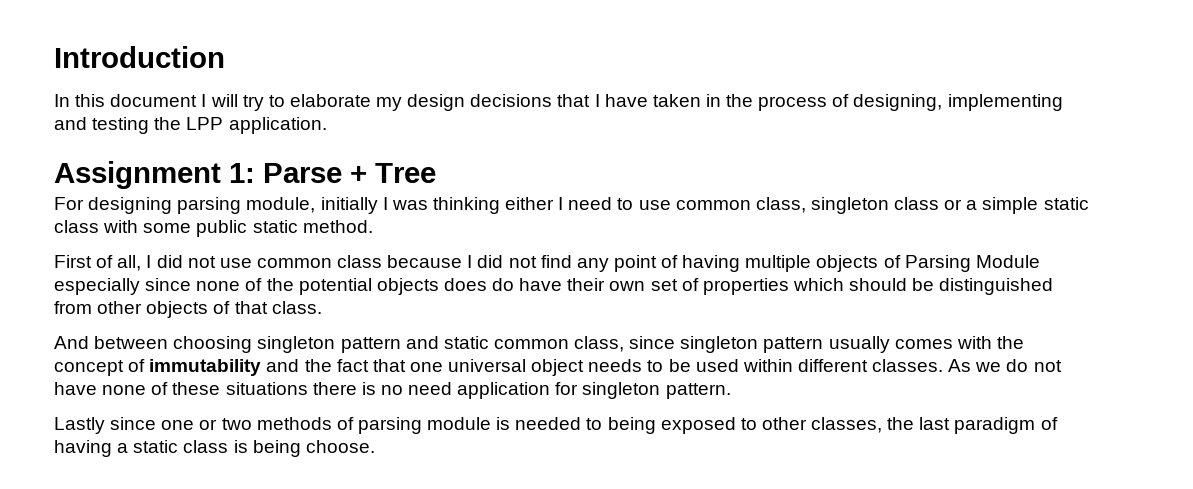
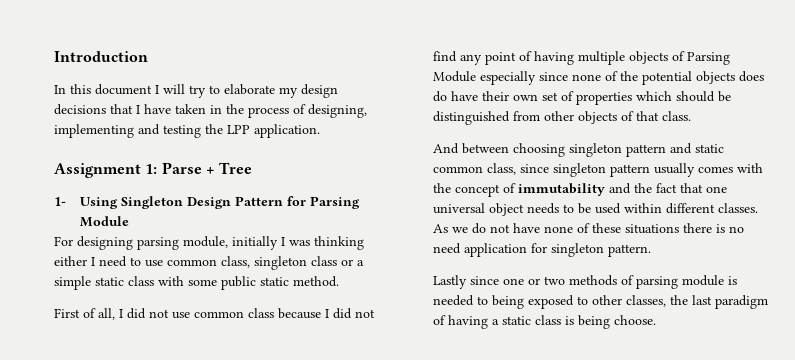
(436, 173) none -> [54,196,360,209] [79,216,129,227] // 1- Using Singleton Design Pattern for Parsing Module

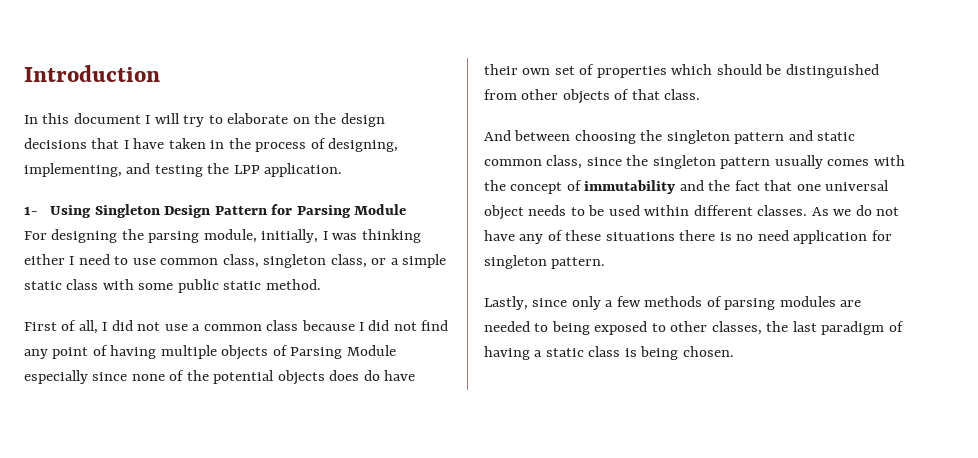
[279,87,298,98] my -> [292,113,337,124] on the
[54,124,134,138] implementing -> [24,163,122,177] implementing,
[54,162,253,178] // Assignment 1: Parse + Tree -> (343, 170) none
(133, 243) none -> [121,229,144,240] the
[232,236,278,250] initially -> [261,229,319,243] initially,
[311,256,337,266] class -> [330,254,367,268] class,
(190, 315) none -> [192,324,201,331] a
(565, 150) none -> [640,130,663,141] the
(549, 168) none -> [626,155,649,166] the
[513,223,573,233] have none -> [484,230,544,244] have any
[433,275,565,289] Lastly since one or two -> [484,296,641,310] Lastly, since only a few
[682,275,737,286] module is -> [779,296,862,307] modules are
[614,315,656,325] choose. -> [682,346,734,357] chosen.

